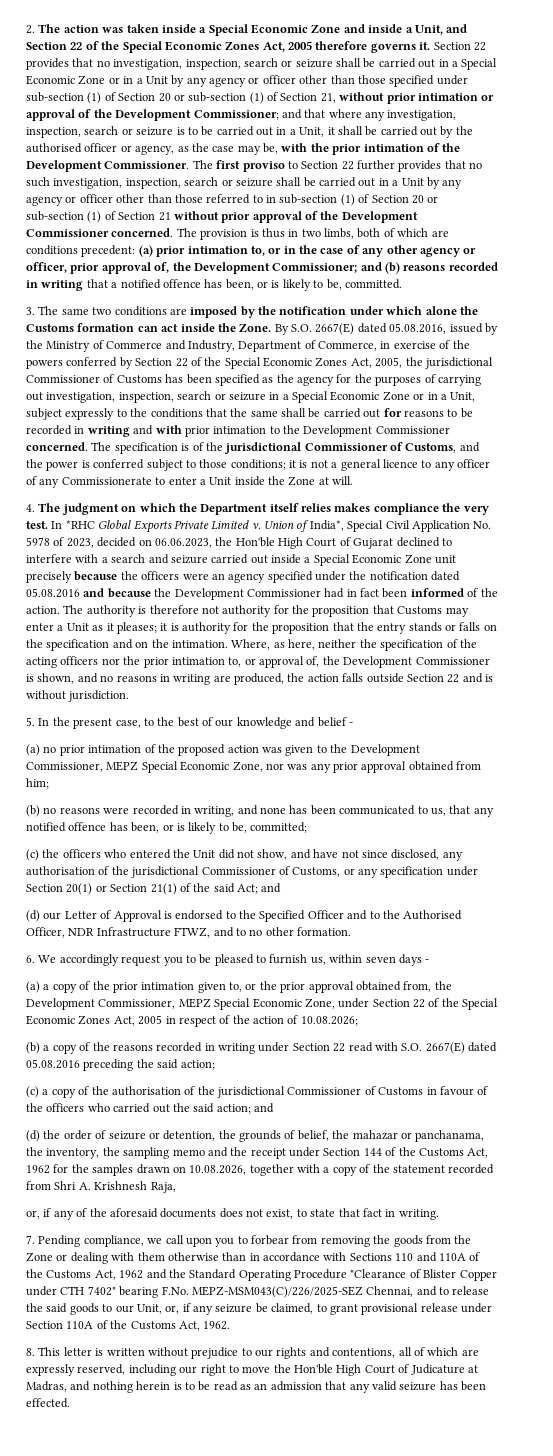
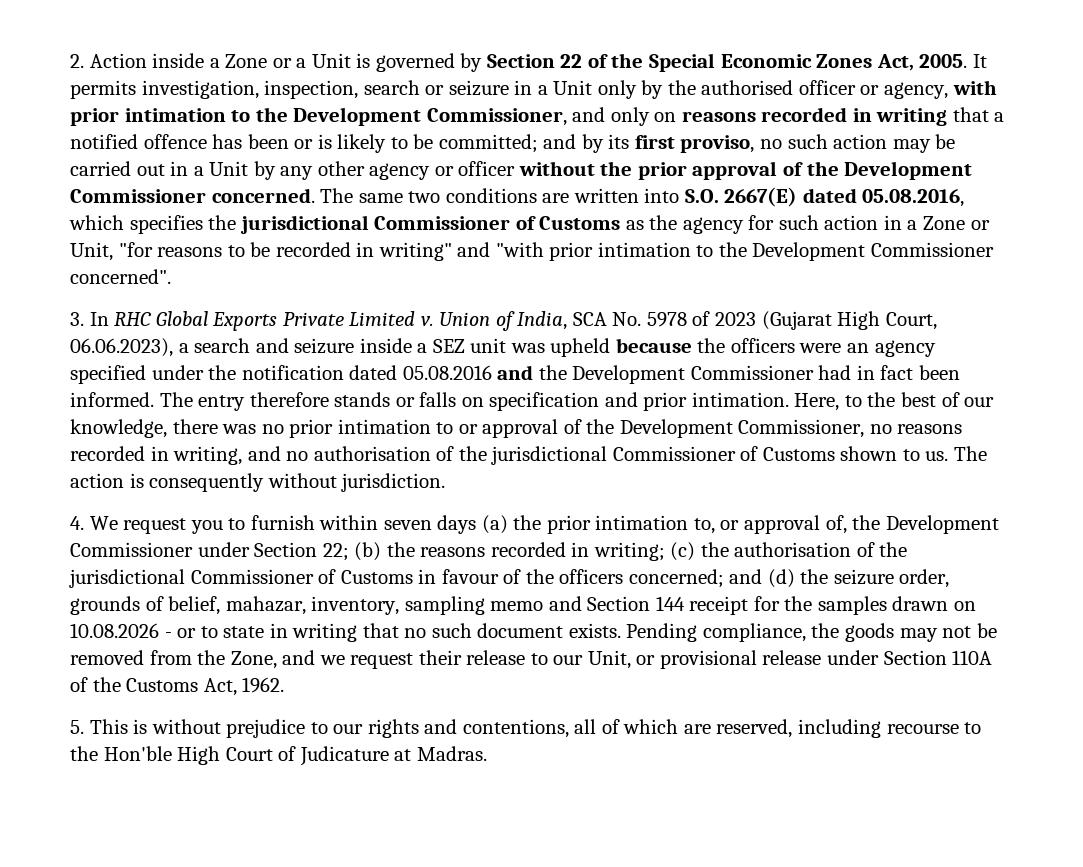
[38,24,468,36] [26,41,486,53] [26,58,498,70] [26,75,468,87] [26,92,495,104] [26,109,457,121] [26,126,437,138] The action was taken inside a Special Economic Zone and inside a Unit, and Section 22 of the Special Economic Zones Act, 2005 therefore governs it. Section 22 provides that no investigation, inspection, search or seizure shall be carried out in a Special Economic Zone or in a Unit by any agency or officer other than those specified under sub-section (1) of Section 20 or sub-section (1) of Section 21, without prior intimation or approval of the Development Commissioner; and that where any investigation, inspection, search or seizure is to be carried out in a Unit, it shall be carried out -> [89,53,987,72] [70,80,637,99] Action inside a Zone or a Unit is governed by Section 22 of the Special Economic Zones Act, 2005. It permits investigation, inspection, search or seizure in a Unit only
[177,143,461,155] [26,160,483,172] [26,177,463,189] [26,194,439,206] [26,211,418,223] [26,228,449,240] [26,245,477,257] [26,262,400,274] as the case may be, with the prior intimation of the Development Commissioner. The first proviso to Section 22 further provides that no such investigation, inspection, search or seizure shall be carried out in a Unit by any agency or officer other than those referred to in sub-section (1) of Section 20 or sub-section (1) of Section 21 without prior approval of the Development Commissioner concerned. The provision is thus in two limbs, both of which are conditions precedent: (a) prior intimation to, or in the case of any other agency or officer, prior approval of, the Development Commissioner; and (b) -> [952,80,997,95] [70,107,677,126] with prior intimation to the Development Commissioner, and only on
[225,279,402,291] [26,307,35,315] been, or is likely to be, committed. // 3. -> [247,134,956,153] [70,161,973,180] [70,188,315,203] been or is likely to be committed; and by its first proviso, no such action may be carried out in a Unit by any other agency or officer without the prior approval of the Development Commissioner concerned.
[190,306,478,318] [26,323,498,335] [26,340,470,352] [26,357,493,369] [26,374,260,386] imposed by the notification under which alone the Customs formation can act inside the Zone. By S.O. 2667(E) dated 05.08.2016, issued by the Ministry of Commerce and Industry, Department of Commerce, in exercise of the powers conferred by Section 22 of the Special Economic Zones Act, 2005, the jurisdictional Commissioner of Customs has been specified -> [573,187,965,207] [69,215,621,234] written into S.O. 2667(E) dated 05.08.2016, which specifies the jurisdictional Commissioner of Customs
[354,374,481,386] [26,391,476,403] [26,408,402,420] the purposes of carrying out investigation, inspection, search or seizure in a Special Economic Zone or in a Unit, subject expressly to the conditions that the same shall be carried out for -> [778,215,990,230] [70,242,153,261] such action in a Zone or Unit, "for
[87,425,182,437] writing and with -> [378,242,544,261] writing" and "with
[26,442,480,454] [26,459,490,471] [26,476,354,488] [26,503,489,515] [26,520,95,529] concerned. The specification is of the jurisdictional Commissioner of Customs, and the power is conferred subject to those conditions; it is not a general licence to any officer of any Commissionerate to enter a Unit inside the Zone at will. // 4. The judgment on which the Department itself relies makes compliance the very test. In *RHC -> [70,269,171,284] [70,312,152,326] concerned". // 3. In RHC
[309,520,492,532] [26,537,452,549] [26,554,456,566] [26,571,72,583] India*, Special Civil Application No. 5978 of 2023, decided on 06.06.2023, the Hon'ble High Court of Gujarat declined to interfere with a search and seizure carried out inside a Special Economic Zone unit precisely -> [517,311,937,330] [70,338,611,357] India, SCA No. 5978 of 2023 (Gujarat High Court, 06.06.2023), a search and seizure inside a SEZ unit was upheld
[107,588,151,598] because -> (534, 372) none
[410,588,498,597] [26,605,469,617] [26,622,407,634] informed of the action. The authority is therefore not authority for the proposition that Customs may enter a Unit as it pleases; it is authority for the proposition that the entry -> [70,392,329,411] informed. The entry therefore
[26,639,43,648] the -> (484, 402) none
[135,639,477,651] [26,656,120,668] on the intimation. Where, as here, neither the specification of the acting officers nor -> [643,392,995,411] [70,419,963,438] [70,446,988,465] [70,473,446,492] [70,515,508,534] prior intimation. Here, to the best of our knowledge, there was no prior intimation to or approval of the Development Commissioner, no reasons recorded in writing, and no authorisation of the jurisdictional Commissioner of Customs shown to us. The action is consequently without jurisdiction. // 4. We request you to furnish within seven days (a)
[26,673,493,685] [26,690,130,702] [26,717,353,729] [26,744,420,756] [26,761,482,773] [26,778,49,789] [26,805,494,817] [26,822,308,834] [26,849,463,861] [26,866,478,878] [26,883,282,895] [26,910,463,922] [26,927,351,938] [26,954,430,966] [26,981,452,993] [26,998,499,1010] [26,1015,358,1027] [26,1042,497,1054] [26,1059,215,1071] [26,1086,90,1098] is shown, and no reasons in writing are produced, the action falls outside Section 22 and is without jurisdiction. // 5. In the present case, to the best of our knowledge and belief - // (a) no prior intimation of the proposed action was given to the Development Commissioner, MEPZ Special Economic Zone, nor was any prior approval obtained from him; // (b) no reasons were recorded in writing, and none has been communicated to us, that any notified offence has been, or is likely to be, committed; // (c) the officers who entered the Unit did not show, and have not since disclosed, any authorisation of the jurisdictional Commissioner of Customs, or any specification under Section 20(1) or Section 21(1) of the said Act; and // (d) our Letter of Approval is endorsed to the Specified Officer and to the Authorised Officer, NDR Infrastructure FTWZ, and to no other formation. // 6. We accordingly request you to be pleased to furnish us, within seven days - // (a) a copy of the prior intimation given to, or the prior approval obtained from, the Development Commissioner, MEPZ Special Economic Zone, under Section 22 of the Special Economic Zones Act, 2005 in respect of the action of 10.08.2026; // (b) a copy of the reasons recorded in writing under Section 22 read with S.O. 2667(E) dated 05.08.2016 preceding the said action; // (c) a copy of -> [197,542,696,561] under Section 22; (b) the reasons recorded in writing; (c)
[87,1103,274,1114] who carried out the said action; and // -> [628,569,763,588] concerned; and
[63,1130,485,1142] [26,1147,489,1159] [26,1165,50,1174] order of seizure or detention, the grounds of belief, the mahazar or panchanama, the inventory, the sampling memo and the receipt under Section 144 of the Customs Act, 1962 -> [833,569,950,588] [70,596,749,615] seizure order, grounds of belief, mahazar, inventory, sampling memo and Section 144 receipt
[189,1164,495,1176] [26,1181,176,1193] [26,1208,439,1220] [26,1235,472,1247] [26,1252,481,1264] [26,1269,497,1281] [26,1286,490,1298] [26,1303,358,1315] 10.08.2026, together with a copy of the statement recorded from Shri A. Krishnesh Raja, // or, if any of the aforesaid documents does not exist, to state that fact in writing. // 7. Pending compliance, we call upon you to forbear from removing the goods from the Zone or dealing with them otherwise than in accordance with Sections 110 and 110A of the Customs Act, 1962 and the Standard Operating Procedure "Clearance of Blister Copper under CTH 7402" bearing F.No. MEPZ-MSM043(C)/226/2025-SEZ Chennai, and to release the said goods to our Unit, or, if any seizure be claimed, to grant -> [70,623,997,642] [70,650,656,669] 10.08.2026 - or to state in writing that no such document exists. Pending compliance, the goods may not be removed from the Zone, and we request their release to our Unit, or
[26,1347,145,1356] 8. This letter is written -> [70,719,148,734] 5. This is
[26,1364,75,1376] expressly -> (711, 729) none
[179,1364,271,1376] our right to move -> [886,722,982,734] recourse to
[26,1381,486,1393] [26,1398,70,1408] Madras, and nothing herein is to be read as an admission that any valid seizure has been effected. -> [416,746,487,761] Madras.

